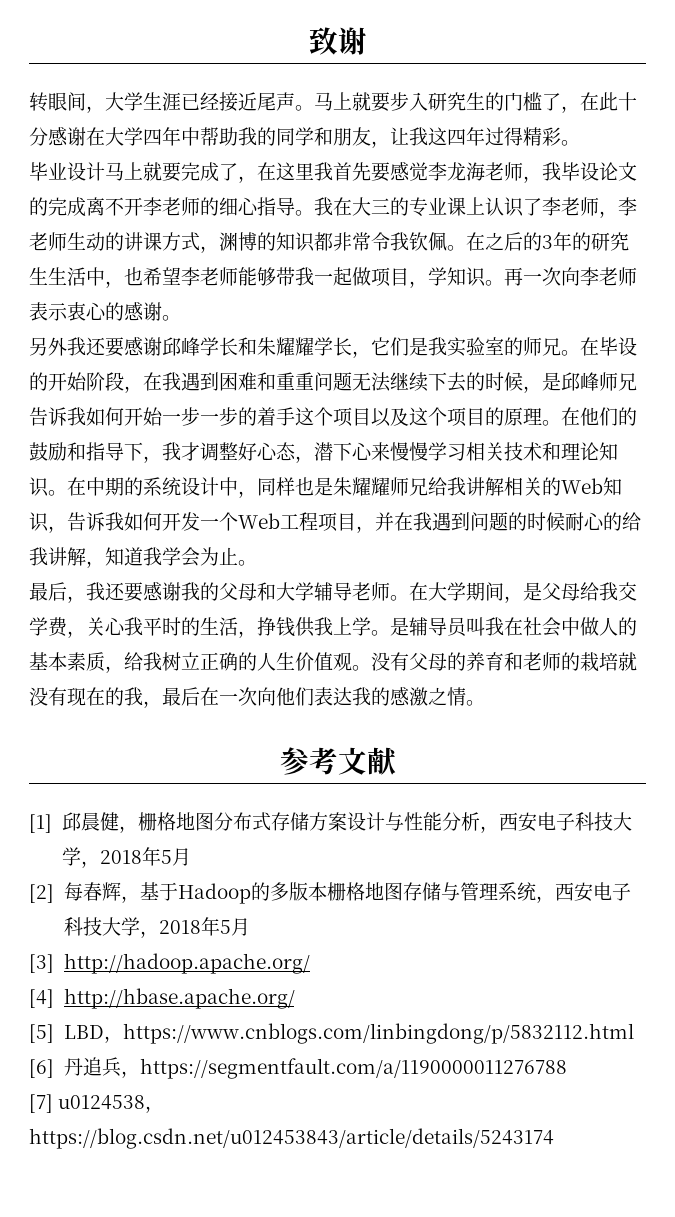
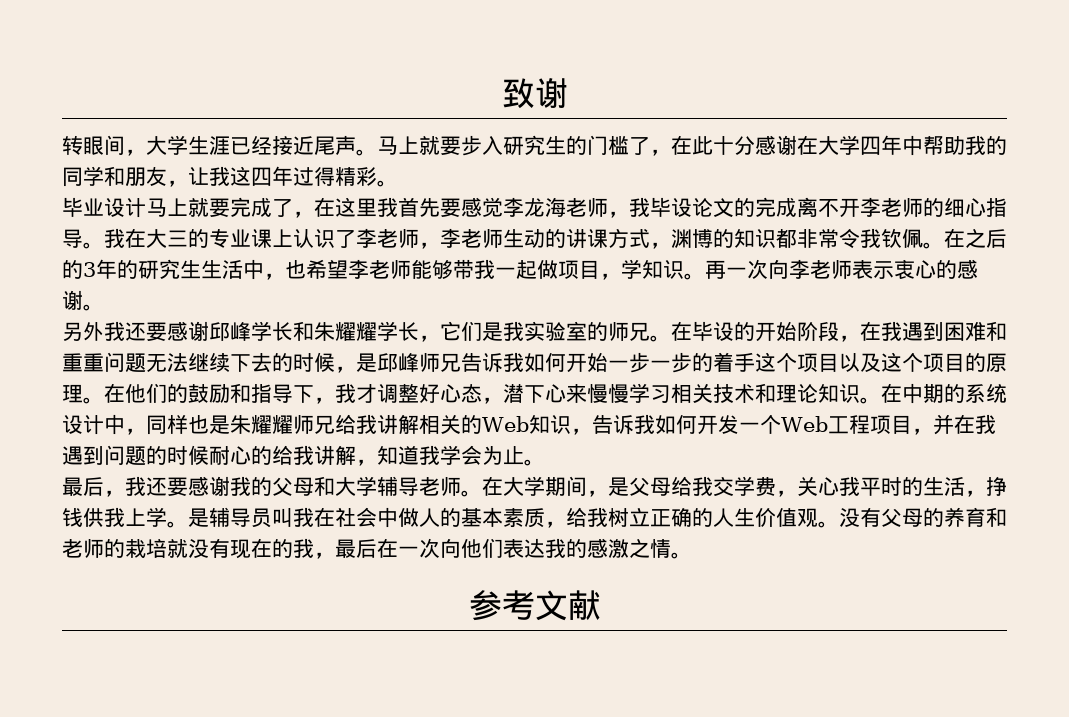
[29,812,632,833] [61,847,191,868] [29,882,631,904] [63,917,250,938] [29,953,310,974] [29,988,295,1009] [29,1023,634,1044] [29,1057,567,1079] [29,1094,165,1113] [29,1128,554,1149] // [1]邱晨健，栅格地图分布式存储方案设计与性能分析，西安电子科技大学，2018年5月 // [2]每春辉，基于Hadoop的多版本栅格地图存储与管理系统，西安电子科技大学，2018年5月 // [3] http://hadoop.apache.org/ // [4] http://hbase.apache.org/ // [5] LBD，https://www.cnblogs.com/linbingdong/p/5832112.html // [6]丹追兵，https://segmentfault.com/a/1190000011276788 // [7] u0124538，https://blog.csdn.net/u012453843/article/details/5243174 -> (601, 605) none

